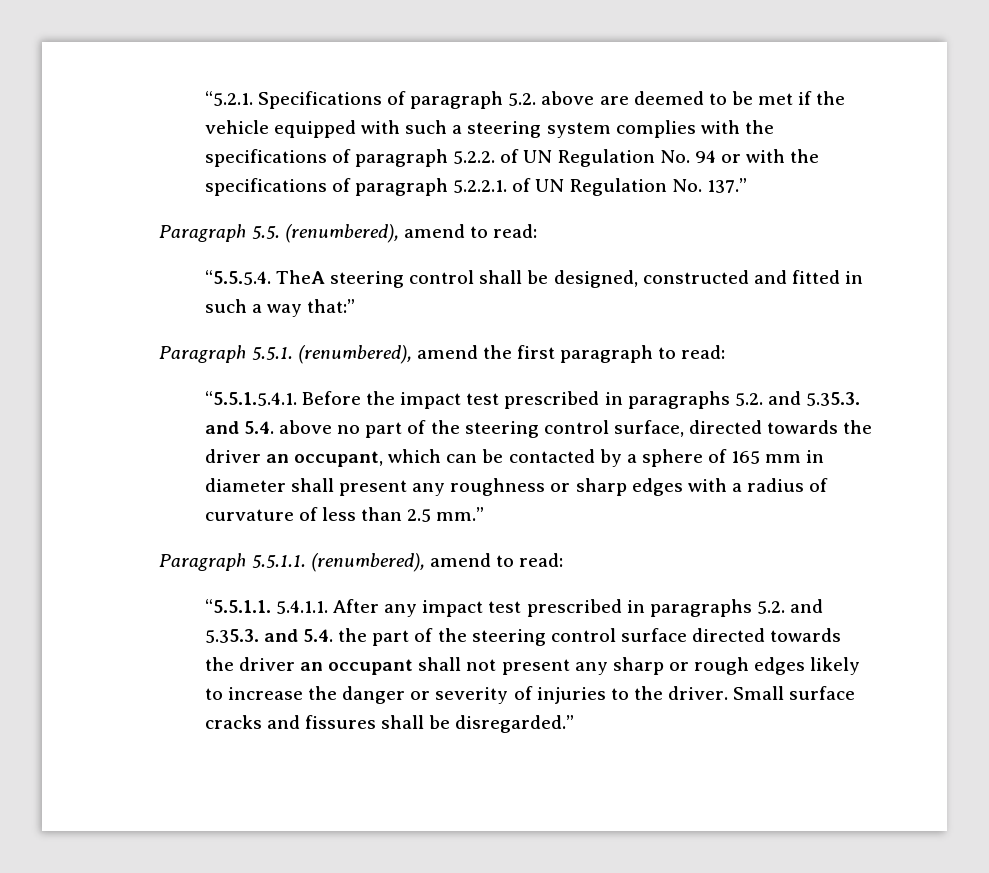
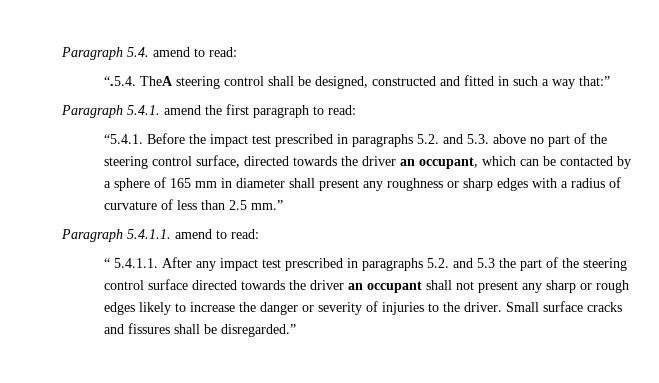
[204,91,846,109] [204,120,774,138] [204,149,820,167] [204,178,747,196] [159,224,538,243] [204,270,271,285] “5.2.1. Specifications of paragraph 5.2. above are deemed to be met if the vehicle equipped with such a steering system complies with the specifications of paragraph 5.2.2. of UN Regulation No. 94 or with the specifications of paragraph 5.2.2.1. of UN Regulation No. 137.” // Paragraph 5.5. (renumbered), amend to read: // “5.5.5.4. -> [61,47,238,60] [103,76,136,86] Paragraph 5.4. amend to read: // “.5.4.
[251,345,412,364] 5.5.1. (renumbered), -> [127,105,161,115] 5.4.1.
[204,391,297,406] “5.5.1.5.4.1. -> [103,134,143,144] “5.4.1.
[806,392,861,406] [204,421,274,434] 5.35.3. and 5.4. -> [466,134,489,144] 5.3.
[251,553,564,572] [204,599,271,613] 5.5.1.1. (renumbered), amend to read: // “5.5.1.1. -> [127,229,260,239] [103,258,110,268] 5.4.1.1. amend to read: // “
[204,629,334,643] 5.35.3. and 5.4. -> [476,258,495,268] 5.3

